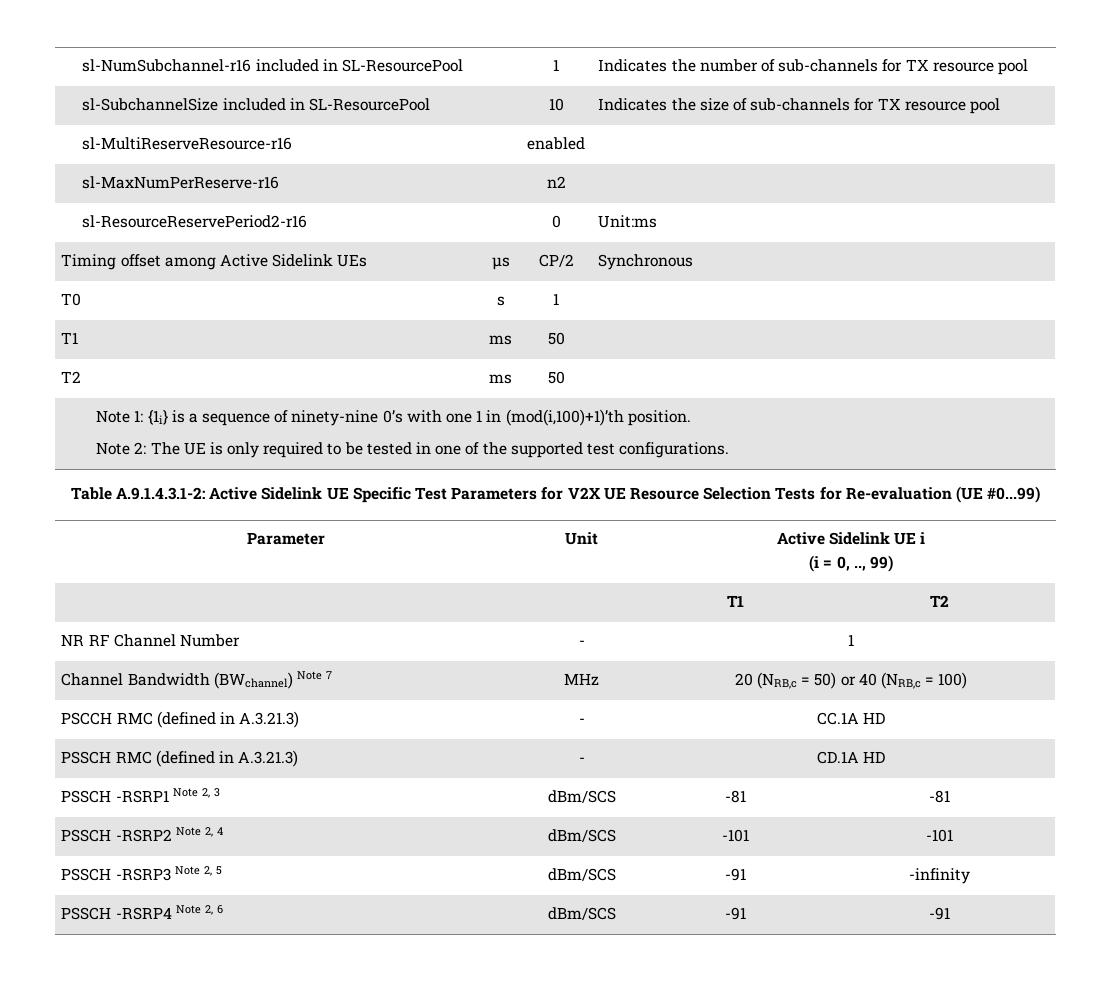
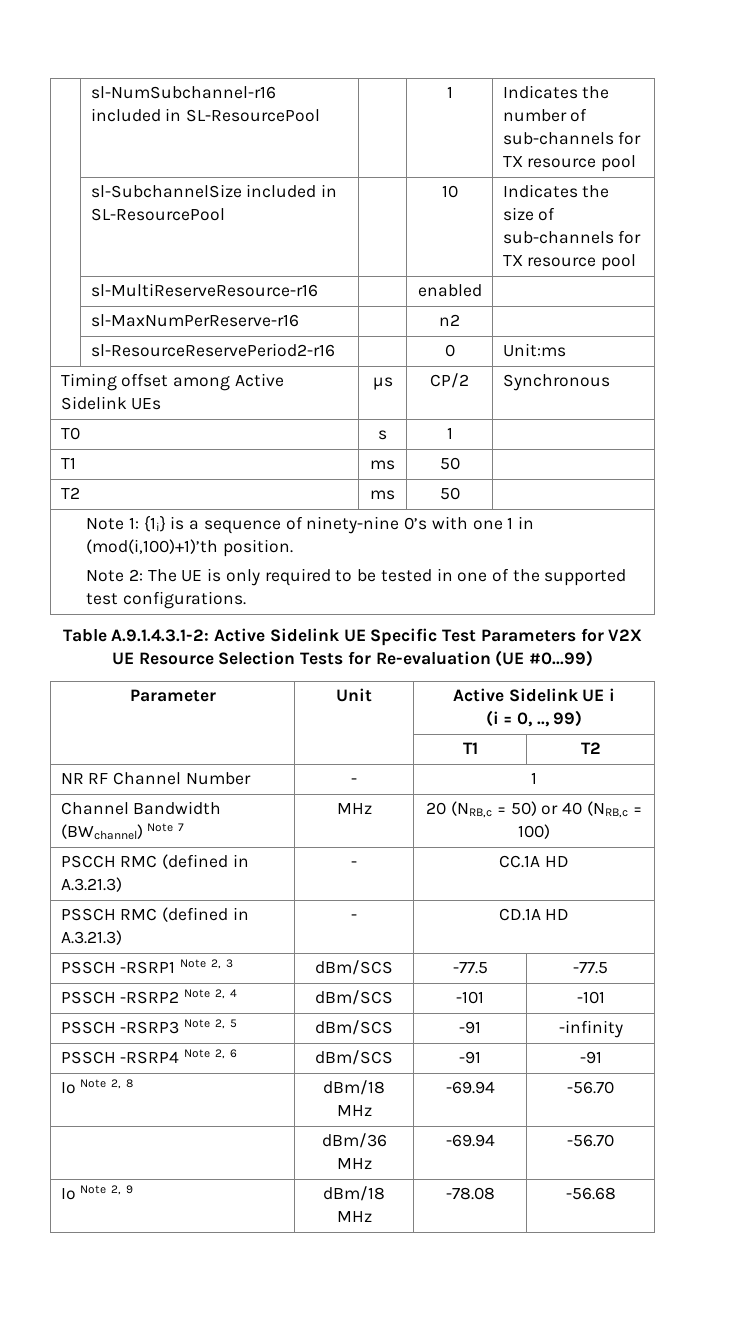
[724,790,746,803] [928,790,950,803] -81 | -81 -> [452,962,488,974] [573,962,608,974] -77.5 | -77.5
(950, 913) none -> [60,1079,133,1094] [323,1080,385,1095] [336,1105,372,1116] [445,1081,495,1094] [567,1081,614,1094] [321,1133,387,1148] [336,1158,372,1169] [445,1134,495,1147] [567,1134,614,1147] [60,1185,133,1200] [323,1186,385,1201] [336,1211,372,1222] [445,1187,495,1200] [565,1187,616,1200] // Io Note 2, 8 | dBm/18 MHz | -69.94 | -56.70 // | dBm/36 MHz | -69.94 | -56.70 // Io Note 2, 9 | dBm/18 MHz | -78.08 | -56.68

